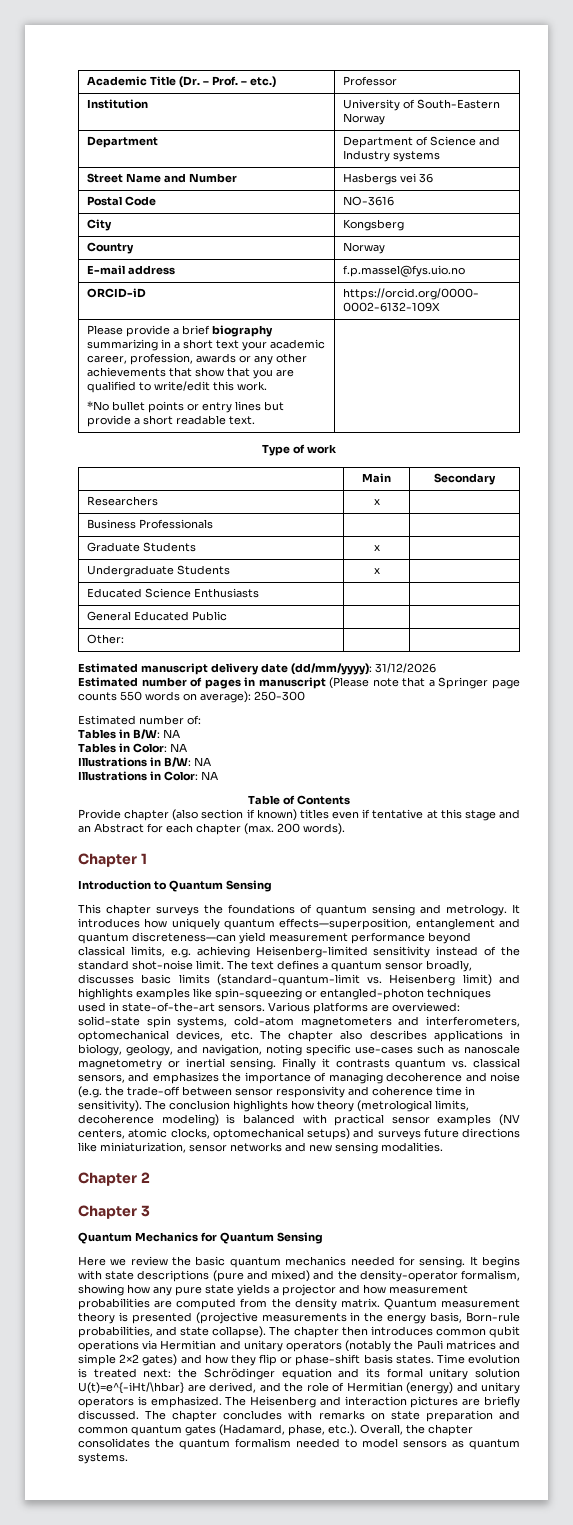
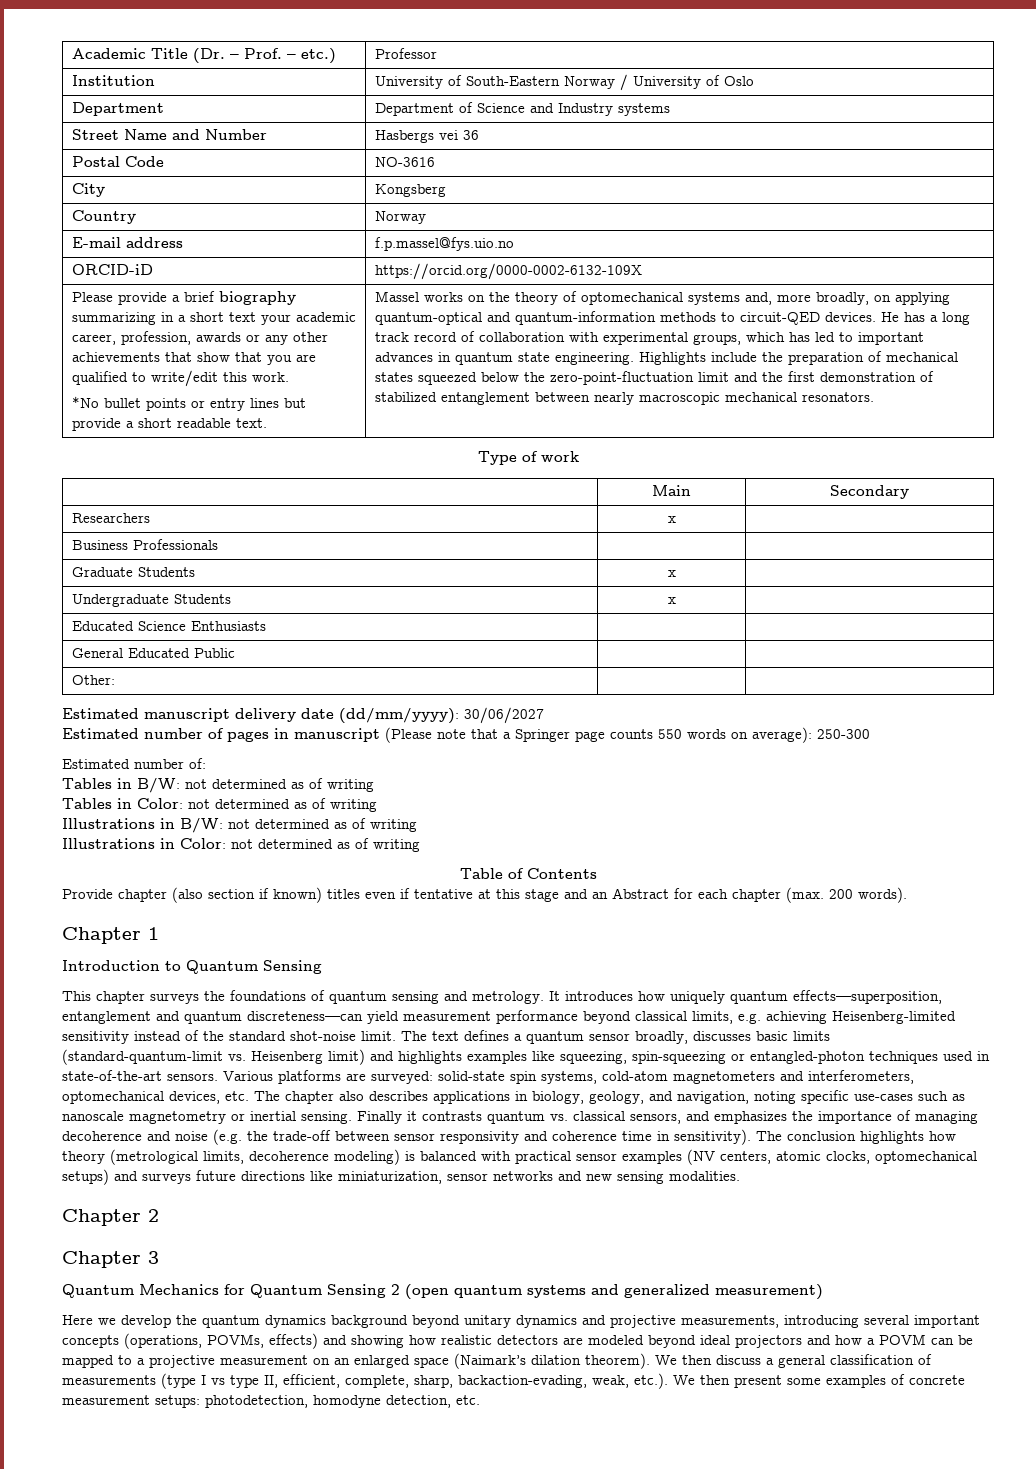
(385, 119) none -> [619,74,754,91] / University of Oslo
(255, 420) none -> [374,291,950,305] [374,311,970,325] [374,331,924,345] [374,351,958,365] [374,371,934,385] [374,392,874,405] Massel works on the theory of optomechanical systems and, more broadly, on applying quantum‑optical and quantum‑information methods to circuit‑QED devices. He has a long track record of collaboration with experimental groups, which has led to important advances in quantum state engineering. Highlights include the preparation of mechanical states squeezed below the zero‑point‑fluctuation limit and the first demonstration of stabilized entanglement between nearly macroscopic mechanical resonators.
[375,663,436,673] 31/12/2026 -> [464,707,544,724] 30/06/2027
[163,729,180,738] [78,743,187,753] [78,757,211,767] [78,771,218,781] NA // Tables in Color: NA // Illustrations in B/W: NA // Illustrations in Color: NA -> [185,778,374,792] [62,798,377,812] [62,818,417,833] [62,838,420,852] not determined as of writing // Tables in Color: not determined as of writing // Illustrations in B/W: not determined as of writing // Illustrations in Color: not determined as of writing
(212, 993) none -> [560,1051,627,1064] squeezing,
[392,1002,460,1012] overviewed: -> [371,1071,433,1084] surveyed:
[78,1256,520,1268] [78,1270,520,1282] [78,1284,468,1296] [78,1298,520,1310] [78,1312,521,1324] [78,1326,520,1338] [78,1340,520,1352] [78,1354,520,1366] [78,1368,520,1380] [78,1382,520,1394] [78,1396,520,1408] [78,1410,520,1422] [78,1424,473,1436] [78,1438,520,1450] [78,1453,128,1464] // Here we review the basic quantum mechanics needed for sensing. It begins with state descriptions (pure and mixed) and the density-operator formalism, showing how any pure state yields a projector and how measurement probabilities are computed from the density matrix. Quantum measurement theory is presented (projective measurements in the energy basis, Born-rule probabilities, and state collapse). The chapter then introduces common qubit operations via Hermitian and unitary operators (notably the Pauli matrices and simple 2×2 gates) and how they flip or phase-shift basis states. Time evolution is treated next: the Schrödinger equation and its formal unitary solution U(t)=e^{-iHt/\hbar} are derived, and the role of Hermitian (energy) and unitary operators is emphasized. The Heisenberg and interaction pictures are briefly discussed. The chapter concludes with remarks on state preparation and common quantum gates (Hadamard, phase, etc.). Overall, the chapter consolidates the quantum formalism needed to model sensors as quantum systems. -> [391,1284,823,1300] [62,1315,980,1328] [62,1333,973,1349] [62,1353,932,1369] [62,1373,965,1389] [62,1395,480,1408] 2 (open quantum systems and generalized measurement) // Here we develop the quantum dynamics background beyond unitary dynamics and projective measurements, introducing several important concepts (operations, POVMs, effects) and showing how realistic detectors are modeled beyond ideal projectors and how a POVM can be mapped to a projective measurement on an enlarged space (Naimark’s dilation theorem). We then discuss a general classification of measurements (type I vs type II, efficient, complete, sharp, backaction-evading, weak, etc.). We then present some examples of concrete measurement setups: photodetection, homodyne detection, etc.

